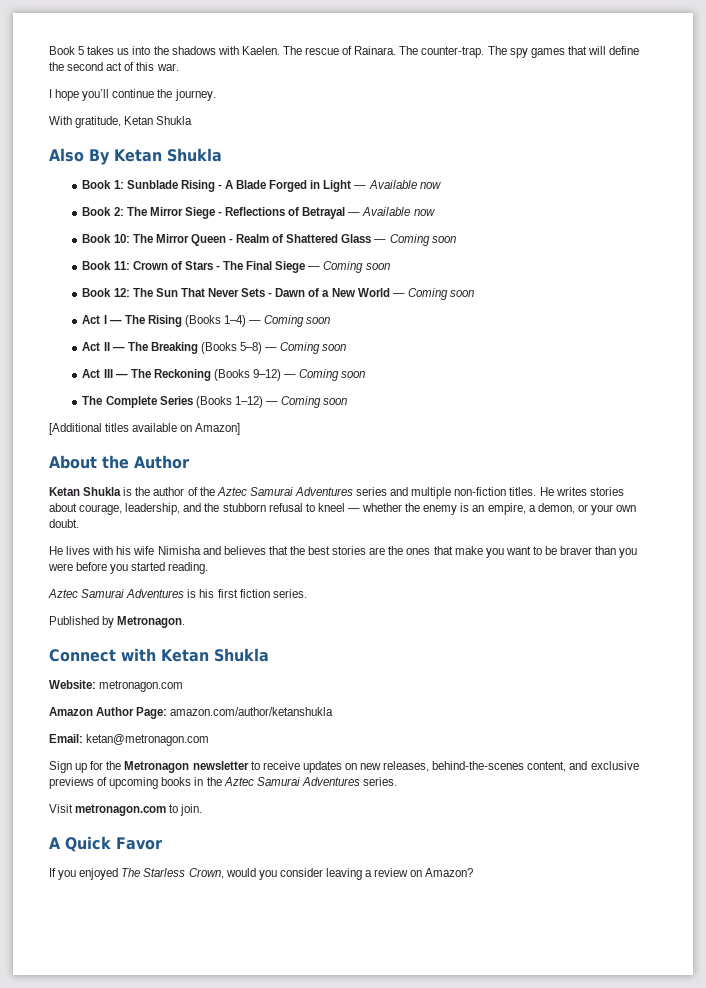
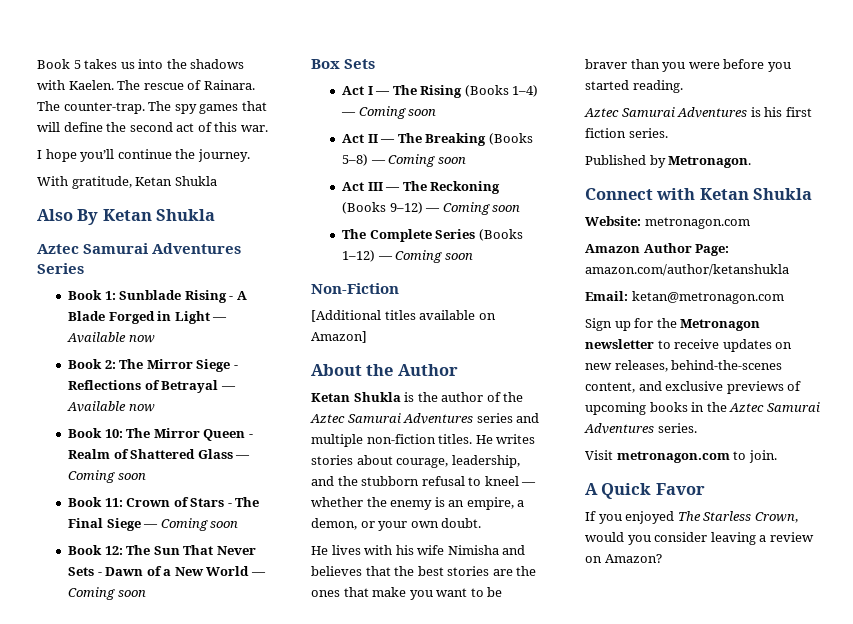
(222, 155) none -> [37,243,242,254] [37,263,84,274] // Aztec Samurai Adventures Series
(475, 293) none -> [311,59,376,69] // Box Sets
(348, 401) none -> [311,283,399,294] // Non-Fiction

